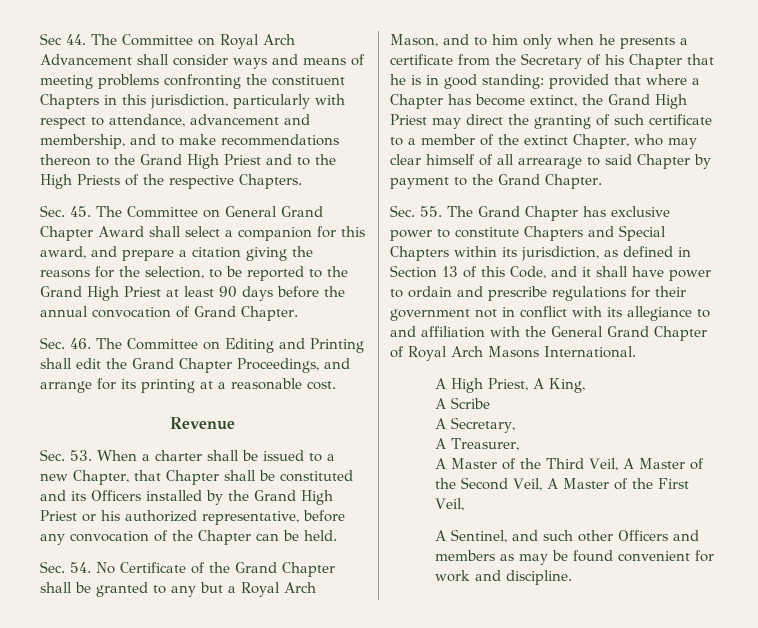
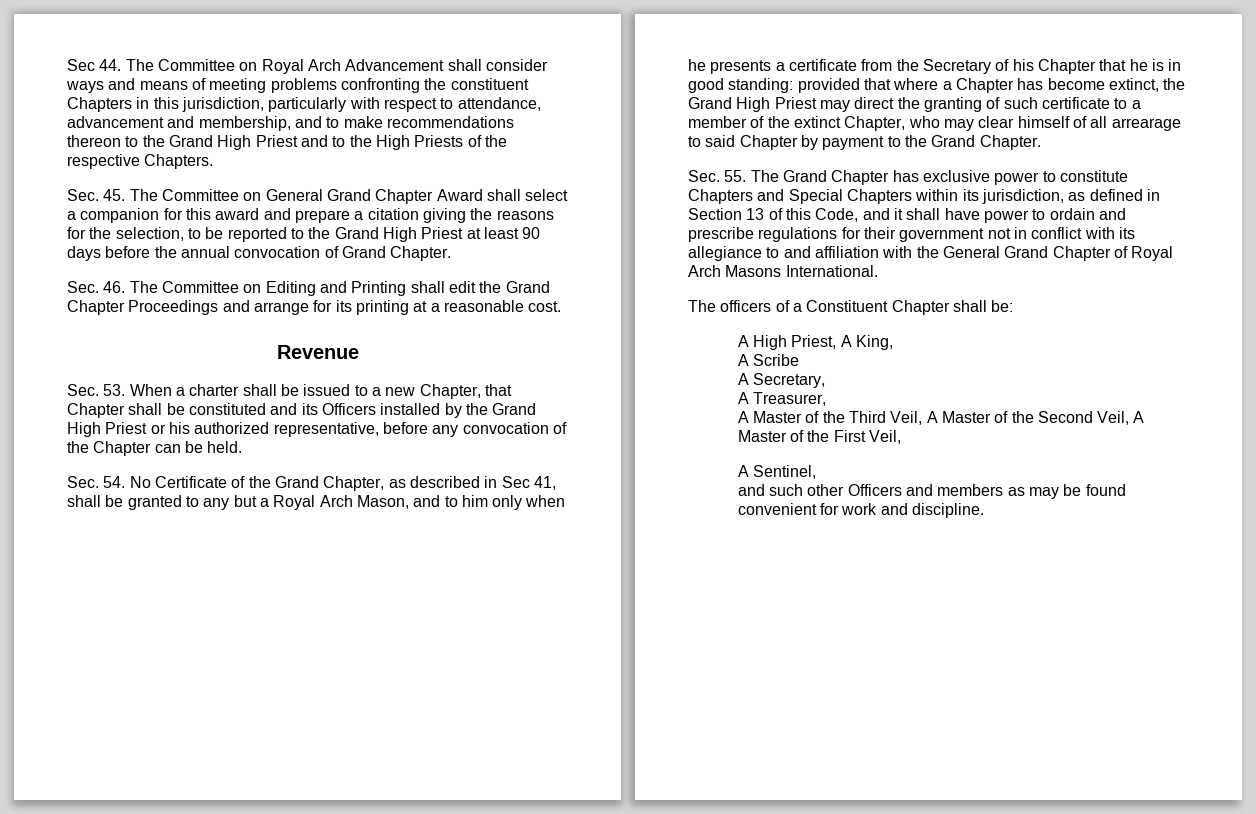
[40,246,86,259] award, -> [215,208,260,220] award
[237,358,319,373] Proceedings, -> [128,300,219,315] Proceedings
[282,562,335,577] Chapter -> [323,476,556,491] Chapter, as described in Sec 41,
(636, 352) none -> [688,300,1014,315] // The officers of a Constituent Chapter shall be:
(508, 536) none -> (816, 472) //

